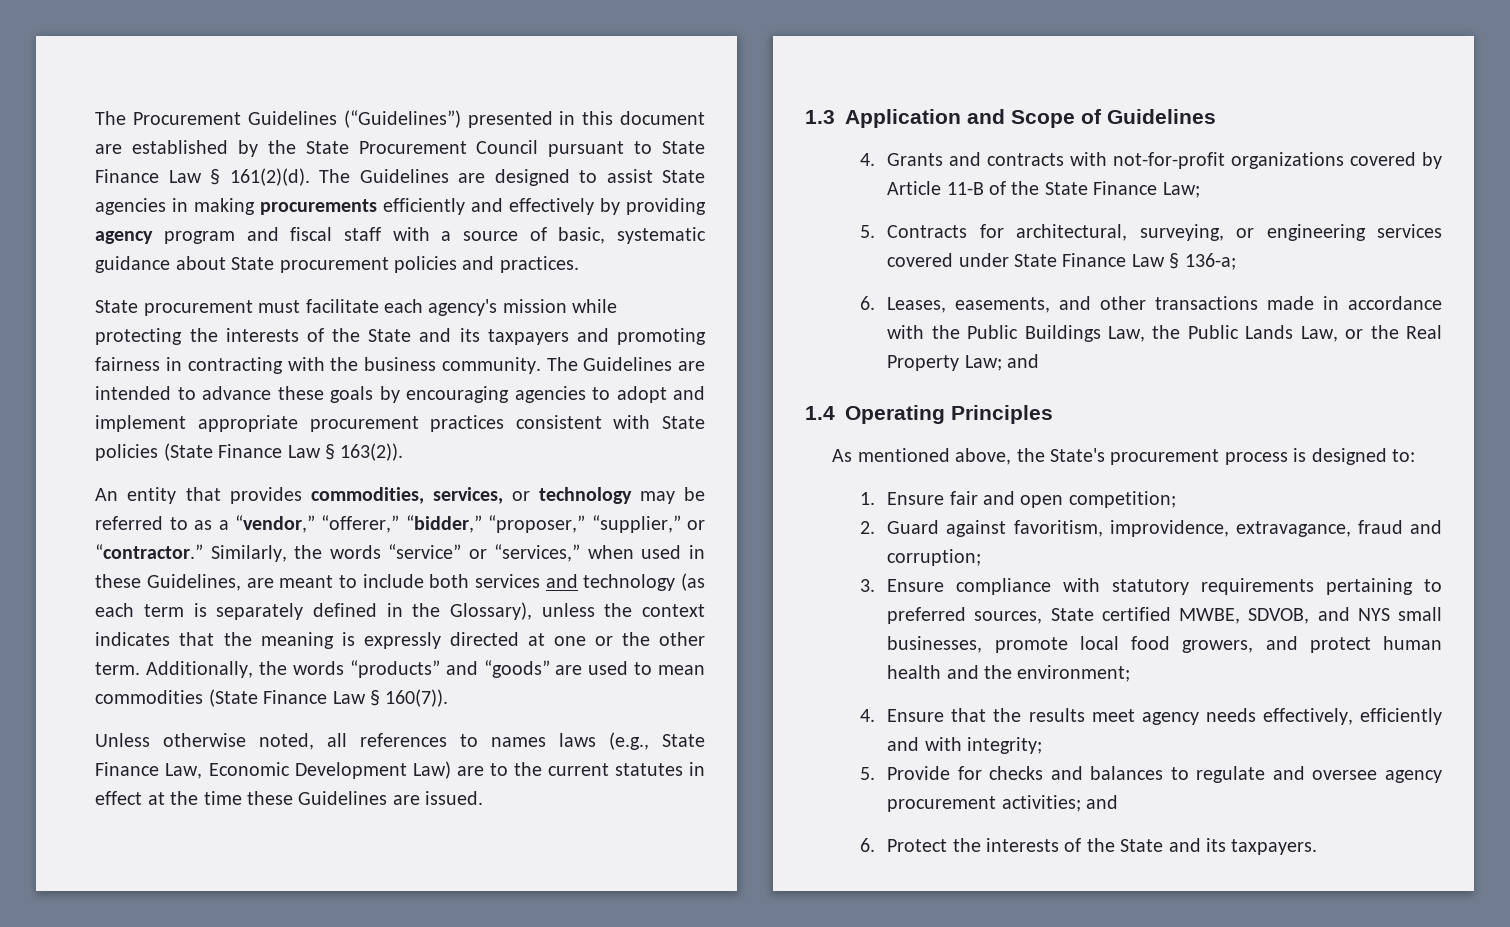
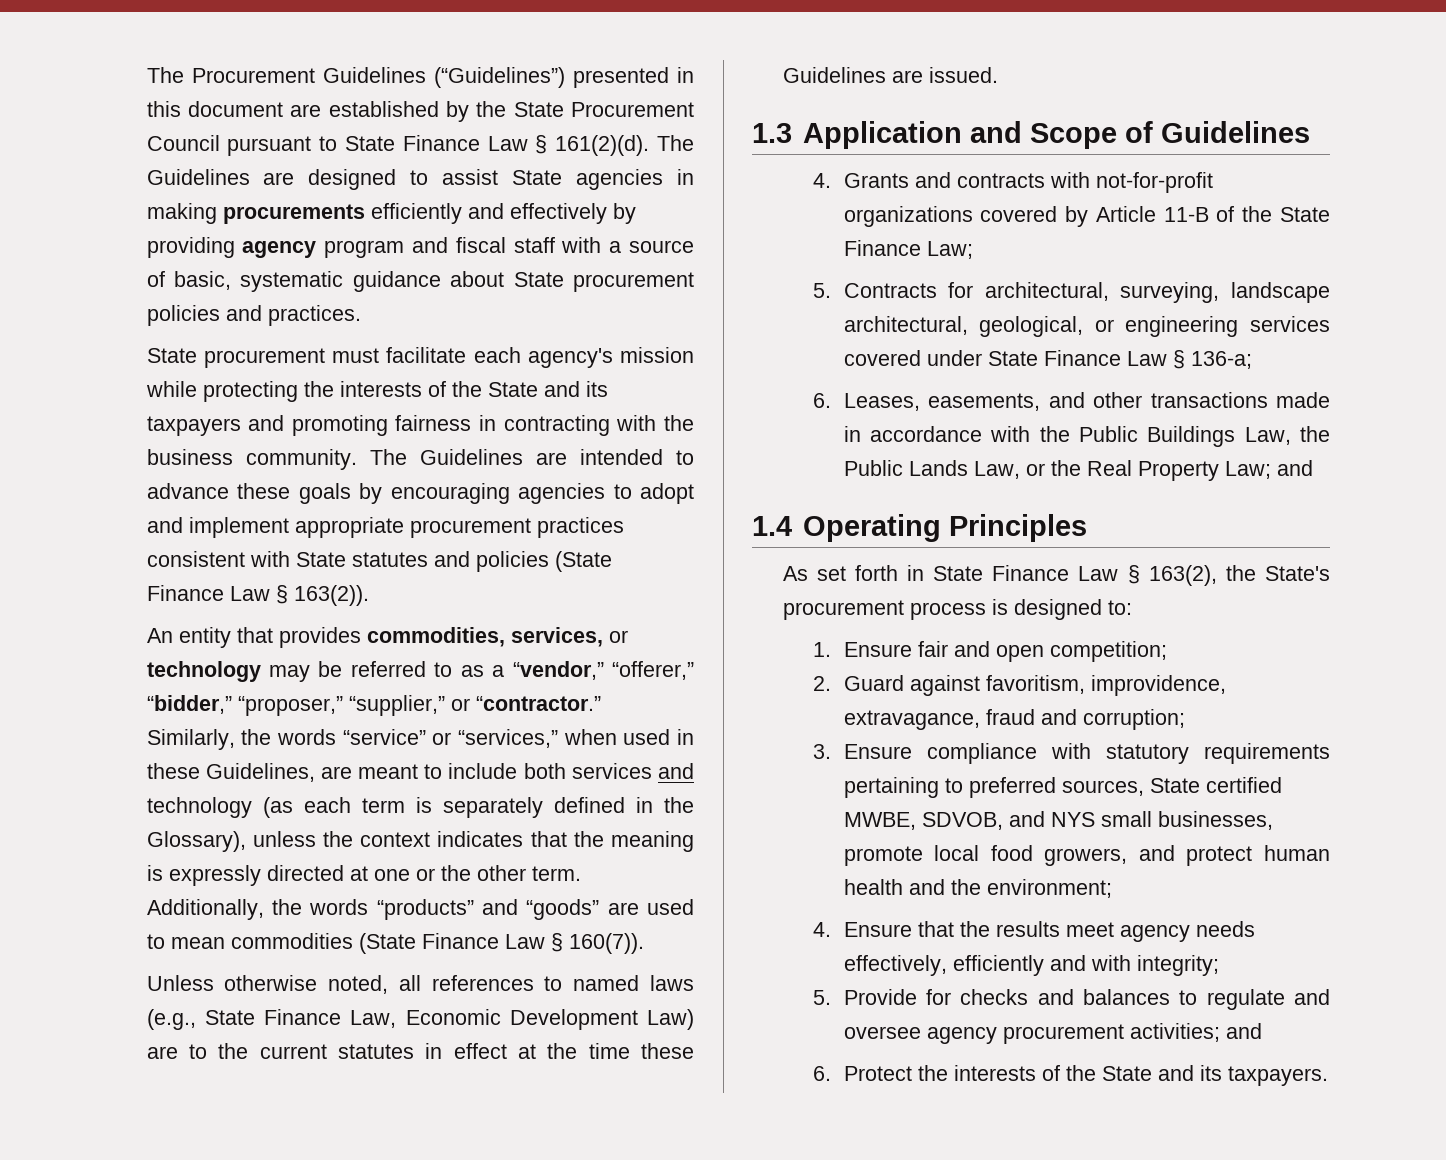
(705, 422) none -> [351,551,470,567] statutes and
[491,737,547,747] names -> [573,975,640,991] named
(1224, 232) none -> [1231,282,1330,303] [843,316,1084,337] landscape architectural, geological,
[857,448,1012,465] mentioned above, -> [816,565,1217,586] set forth in State Finance Law § 163(2),

